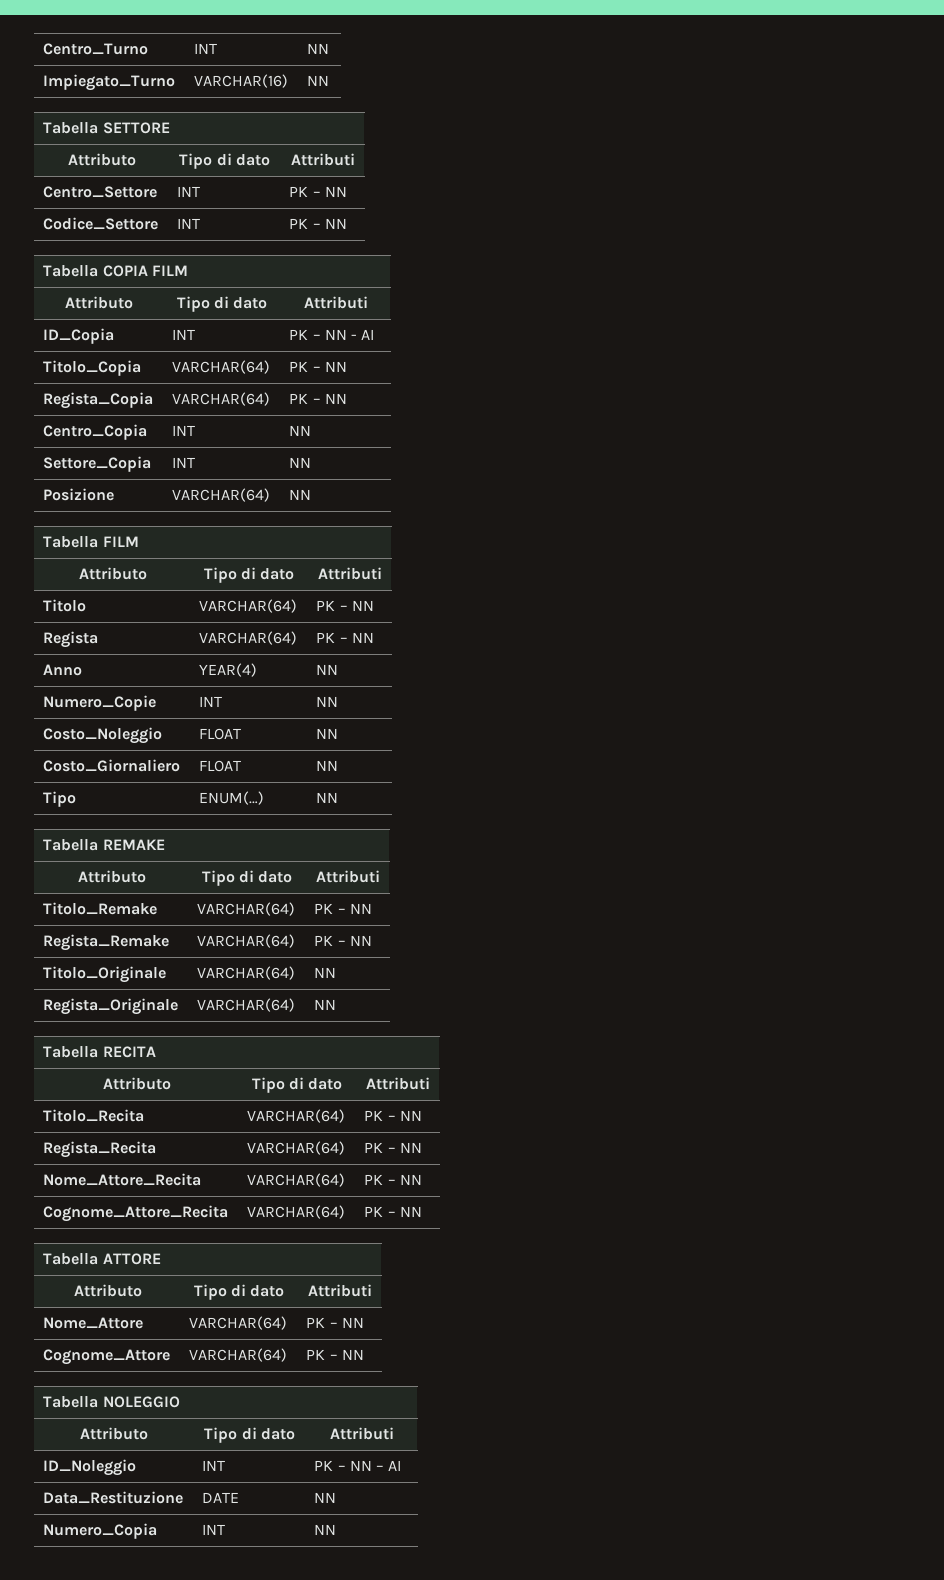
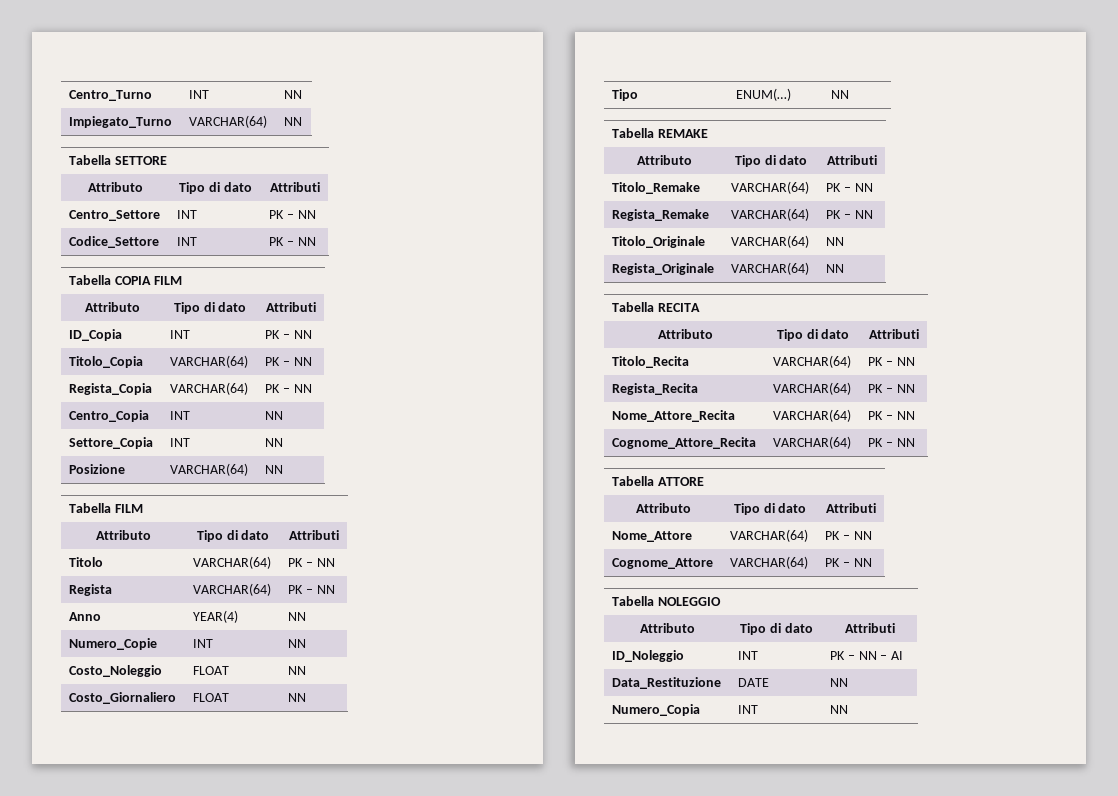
[194,74,289,88] VARCHAR(16) -> [189,115,268,128] VARCHAR(64)
[351,329,375,340] - AI -> (312, 334) none

